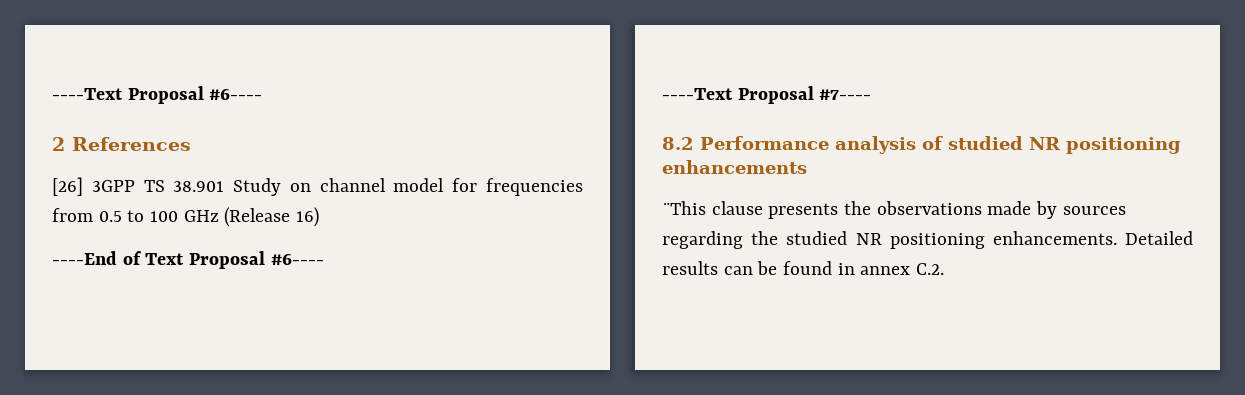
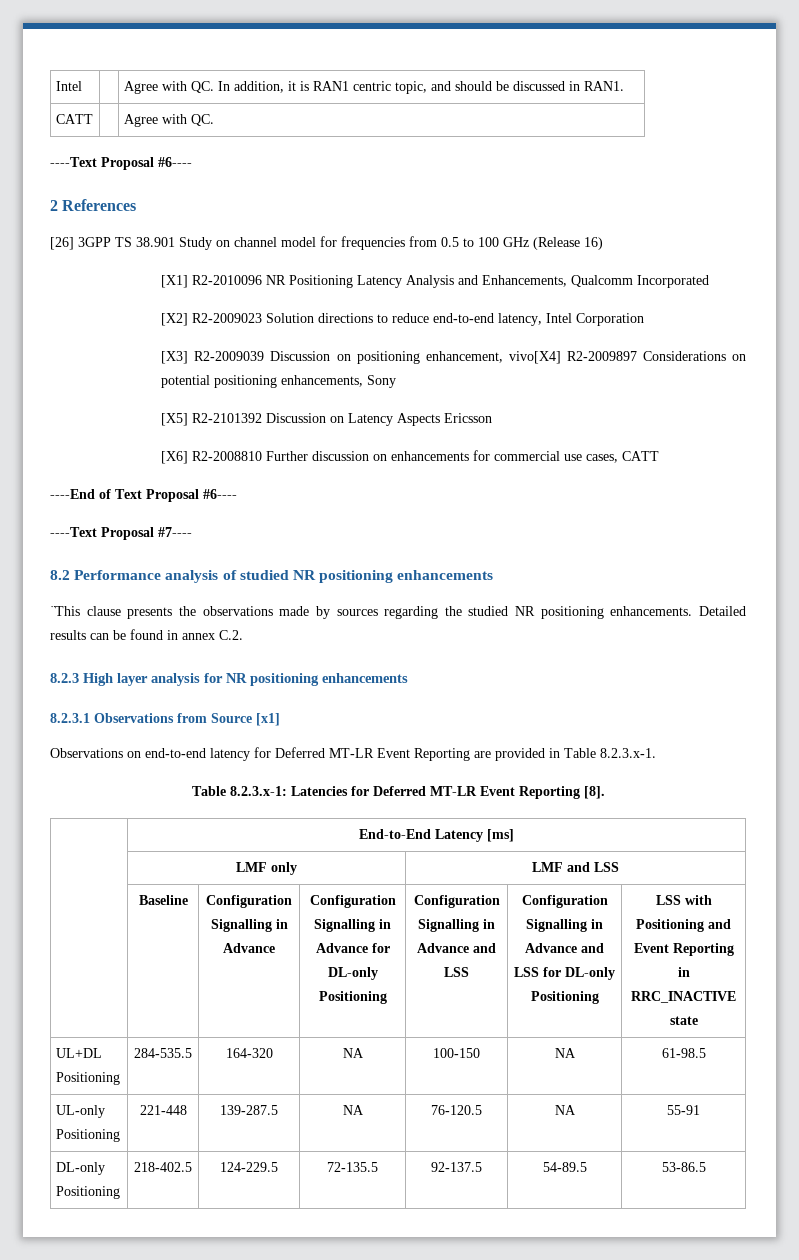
(52, 94) none -> [55,81,82,91] [123,81,624,94] [55,114,93,124] [123,114,214,127] Intel | | Agree with QC. In addition, it is RAN1 centric topic, and should be discussed in RAN1. // CATT | | Agree with QC. //
(320, 217) none -> [161,275,710,288] [161,313,645,326] [161,351,746,364] [161,375,397,388] [161,413,493,426] [161,450,660,464] // [X1] R2-2010096 NR Positioning Latency Analysis and Enhancements, Qualcomm Incorporated // [X2] R2-2009023 Solution directions to reduce end-to-end latency, Intel Corporation // [X3] R2-2009039 Discussion on positioning enhancement, vivo[X4] R2-2009897 Considerations on potential positioning enhancements, Sony // [X5] R2-2101392 Discussion on Latency Aspects Ericsson // [X6] R2-2008810 Further discussion on enhancements for commercial use cases, CATT
(945, 269) none -> [50,673,408,686] [50,713,280,726] [50,747,656,761] [191,786,605,799] [359,829,514,842] [236,862,297,875] [532,862,619,872] [138,895,188,905] [206,895,292,908] [210,919,288,932] [223,943,275,953] [309,895,396,908] [314,919,391,932] [315,943,390,953] [327,967,378,980] [318,991,387,1004] [413,895,500,908] [418,919,495,932] [417,943,496,953] [444,967,469,977] [521,895,608,908] [526,919,603,932] [525,943,604,953] [514,967,615,980] [530,991,599,1004] [655,895,712,905] [636,919,731,932] [633,943,734,956] [677,967,690,977] [631,991,736,1003] [669,1016,698,1025] [55,1048,102,1058] [55,1072,120,1085] [134,1048,192,1058] [225,1048,273,1058] [342,1048,364,1058] [433,1048,480,1058] [554,1048,576,1058] [661,1048,706,1058] [55,1105,105,1118] [55,1129,120,1142] [139,1105,187,1115] [220,1105,278,1115] [342,1105,364,1115] [431,1105,482,1115] [554,1105,576,1115] [667,1105,700,1115] [55,1162,105,1175] [55,1186,120,1199] [134,1162,192,1172] [220,1162,278,1172] [327,1162,378,1172] [431,1162,482,1172] [542,1162,587,1172] [661,1162,706,1172] // 8.2.3 High layer analysis for NR positioning enhancements // 8.2.3.1 Observations from Source [x1] // Observations on end-to-end latency for Deferred MT-LR Event Reporting are provided in Table 8.2.3.x-1. // Table 8.2.3.x-1: Latencies for Deferred MT-LR Event Reporting [8]. // | End-to-End Latency [ms] // | LMF only | LMF and LSS // | Baseline | Configuration Signalling in Advance | Configuration Signalling in Advance for DL-only Positioning | Configuration Signalling in Advance and LSS | Configuration Signalling in Advance and LSS for DL-only Positioning | LSS with Positioning and Event Reporting in RRC_INACTIVE state // UL+DL Positioning | 284-535.5 | 164-320 | NA | 100-150 | NA | 61-98.5 // UL-only Positioning | 221-448 | 139-287.5 | NA | 76-120.5 | NA | 55-91 // DL-only Positioning | 218-402.5 | 124-229.5 | 72-135.5 | 92-137.5 | 54-89.5 | 53-86.5

